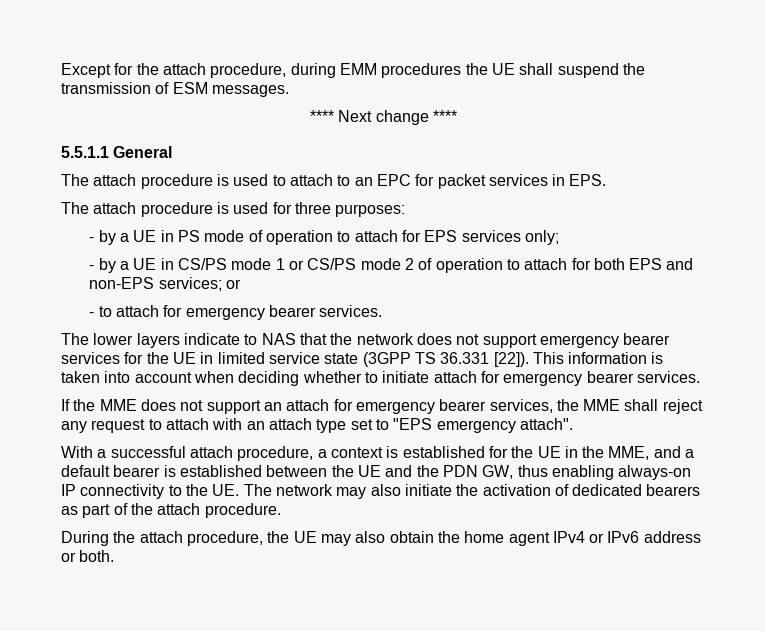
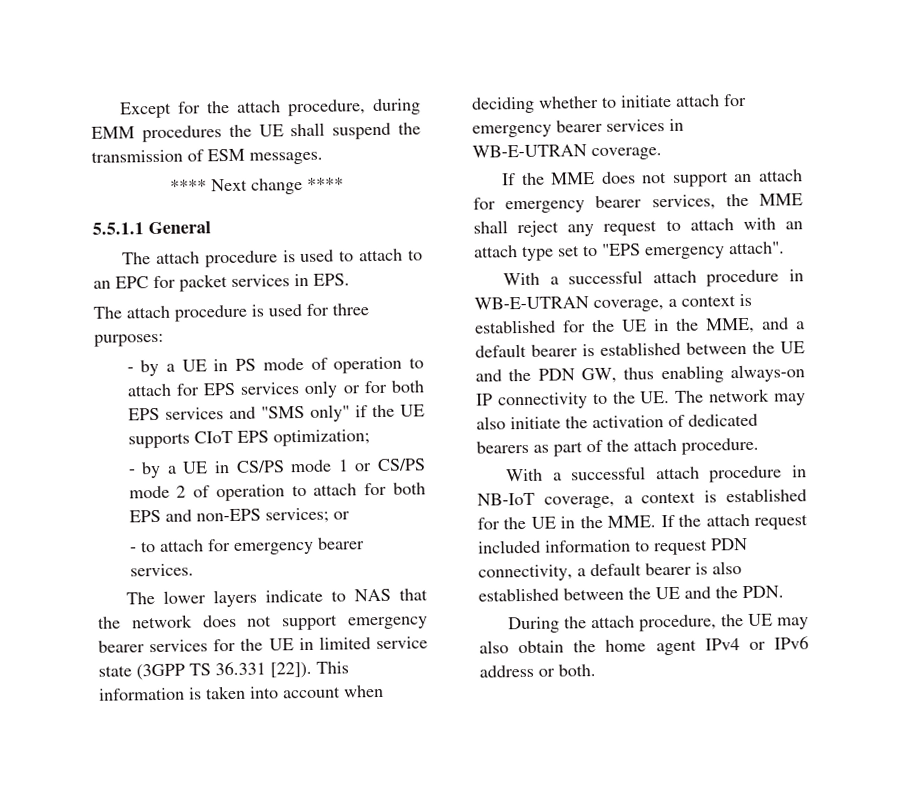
[524,230,559,245] only; -> [304,380,424,398] [127,404,425,422] [127,429,370,449] only or for both EPS services and "SMS only" if the UE supports CIoT EPS optimization;
[636,371,700,383] services. -> [606,118,684,132] [472,144,662,161] services in WB-E-UTRAN coverage.
[237,446,314,461] procedure, -> [706,269,804,287] [474,296,664,313] procedure in WB-E-UTRAN coverage,
(281, 510) none -> [505,465,807,483] [477,488,807,509] [477,513,808,530] [478,537,748,556] [478,561,742,582] [478,585,784,602] // With a successful attach procedure in NB-IoT coverage, a context is established for the UE in the MME. If the attach request included information to request PDN connectivity, a default bearer is also established between the UE and the PDN.

